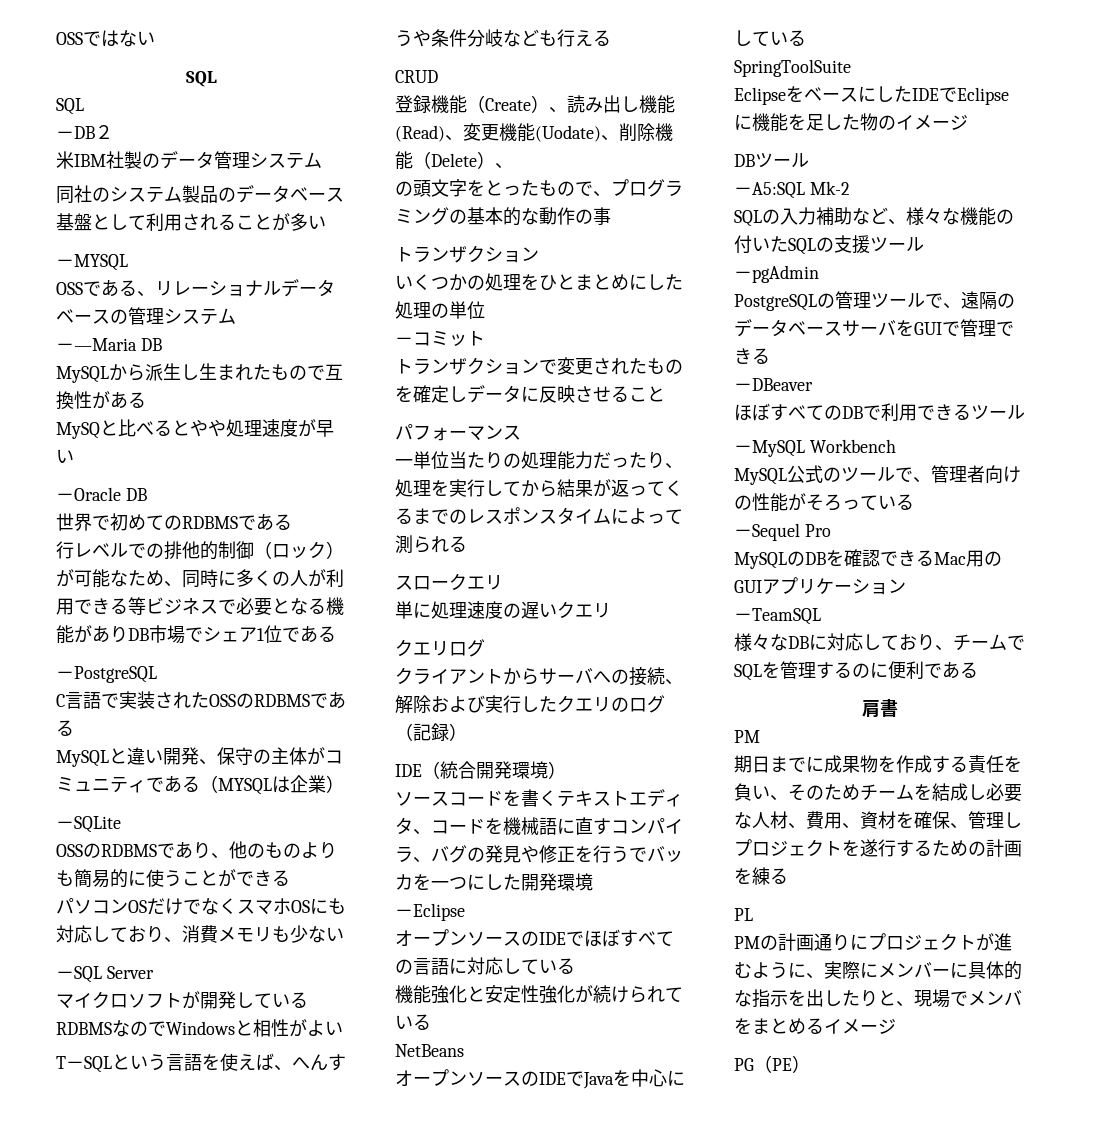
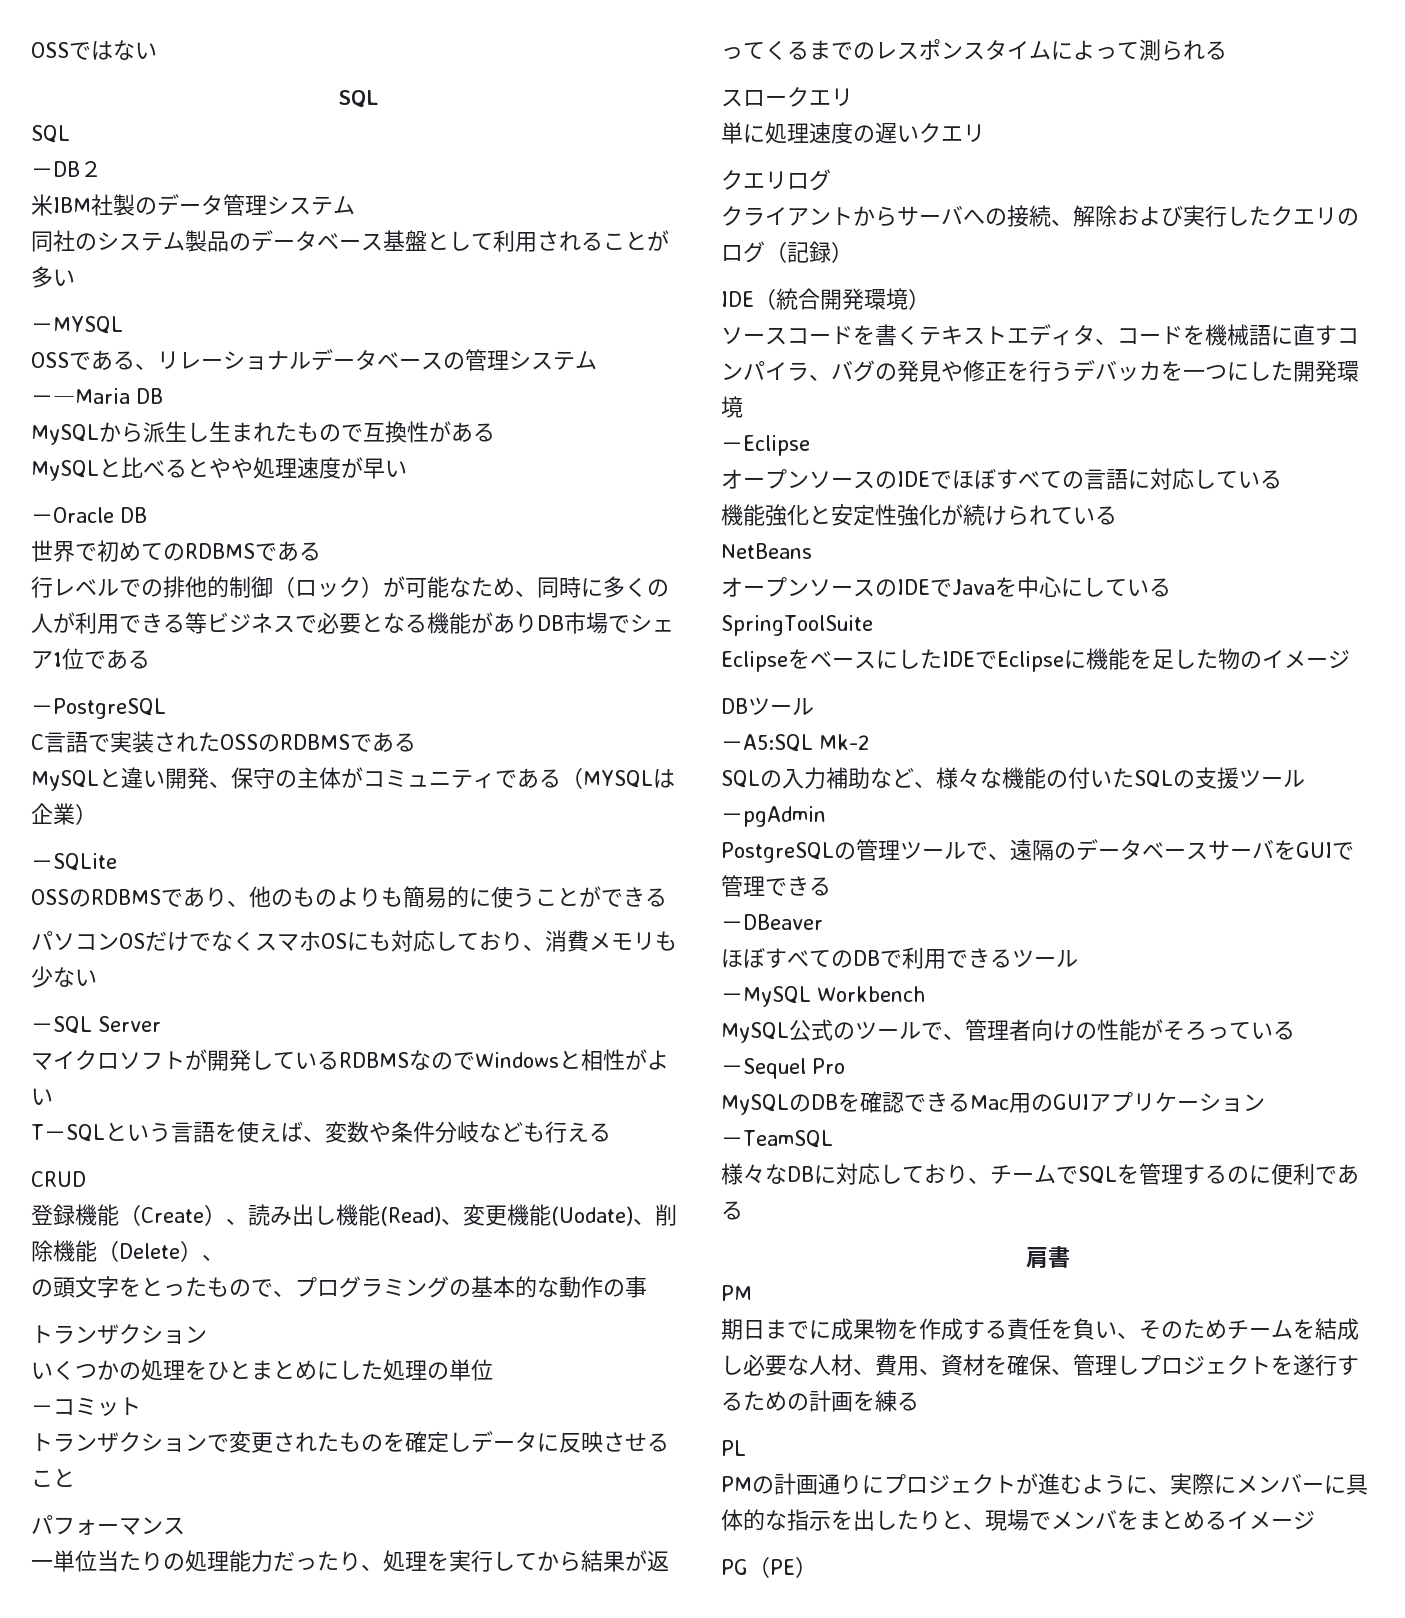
[56,422,100,439] MySQ -> [31,460,99,481] MySQL
[292,1054,346,1071] [395,30,413,47] へんすう -> [325,1121,369,1143] 変数
[629,847,647,862] で -> [1073,360,1095,382] デ

